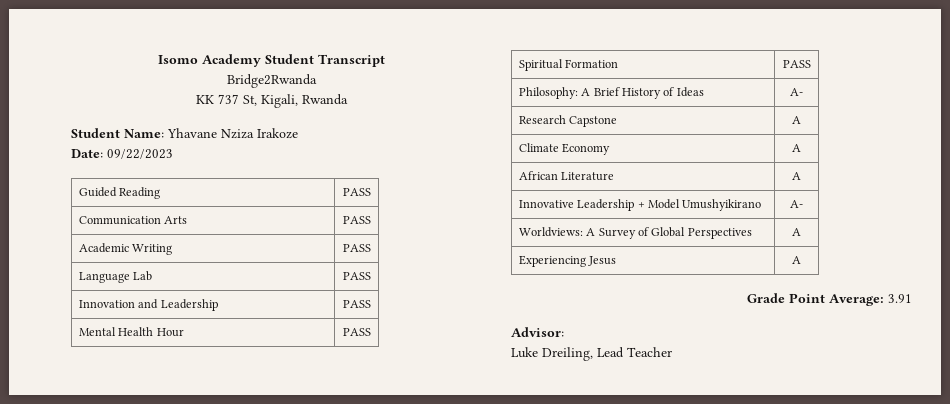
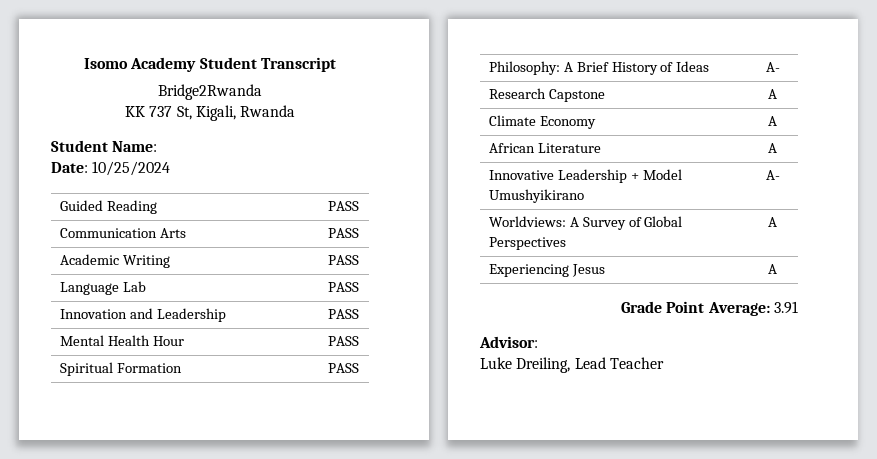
[167,128,298,139] Yhavane Nziza Irakoze -> (158, 146) none
[107,149,173,159] 09/22/2023 -> [92,161,171,176] 10/25/2024

